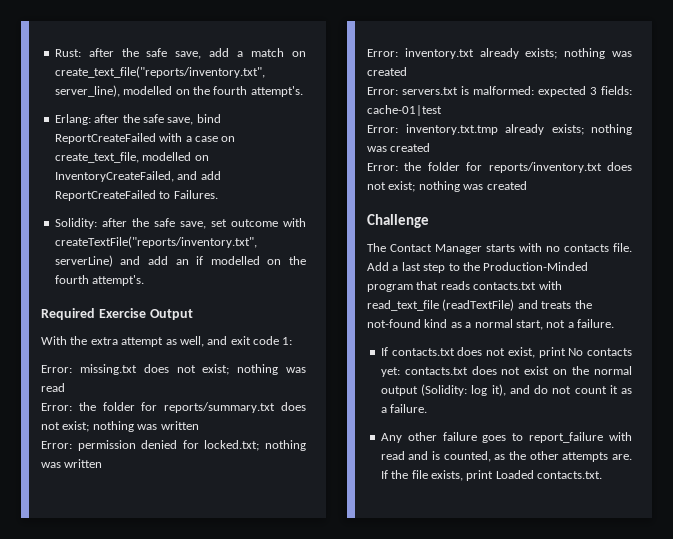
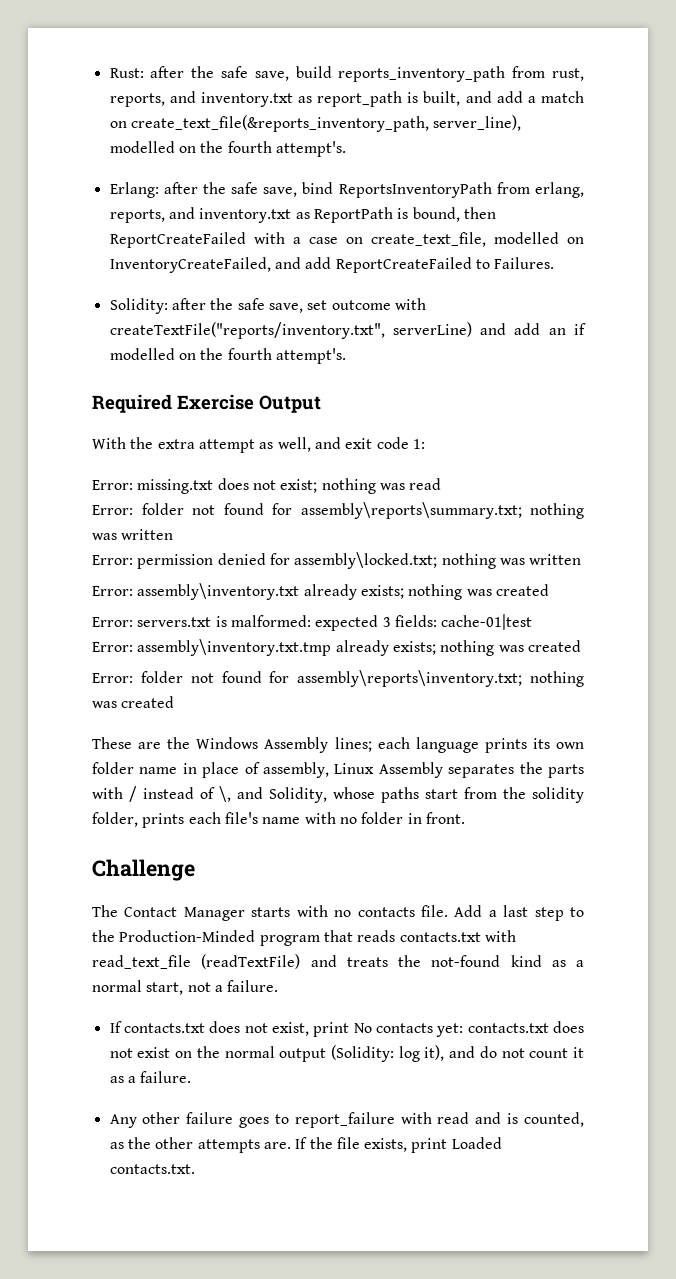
(202, 55) none -> [295,66,584,82] [109,91,492,107] build reports_inventory_path from rust, reports, and inventory.txt as report_path is built, and
[54,66,265,78] create_text_file("reports/inventory.txt", -> [130,115,429,132] create_text_file(&reports_inventory_path,
(221, 118) none -> [338,182,584,198] [109,207,496,223] ReportsInventoryPath from erlang, reports, and inventory.txt as ReportPath is bound, then
[78,402,306,413] [41,421,90,432] the folder for reports/summary.txt does not exist; -> [141,502,522,519] folder not found for assembly\reports\summary.txt;
[204,440,306,451] [41,459,103,468] [367,48,474,59] locked.txt; nothing was written // Error: inventory.txt -> [294,552,582,569] [92,583,300,600] assembly\locked.txt; nothing was written // Error: assembly\inventory.txt
[405,124,632,135] [367,143,431,152] [367,162,632,173] [367,181,527,192] inventory.txt.tmp already exists; nothing was created // Error: the folder for reports/inventory.txt does not exist; nothing was created -> [137,639,581,656] [92,670,584,687] [92,696,175,708] [92,737,585,753] [92,762,584,778] [92,786,584,803] [92,812,465,828] assembly\inventory.txt.tmp already exists; nothing was created // Error: folder not found for assembly\reports\inventory.txt; nothing was created // These are the Windows Assembly lines; each language prints its own folder name in place of assembly, Linux Assembly separates the parts with / instead of \, and Solidity, whose paths start from the solidity folder, prints each file's name with no folder in front.

